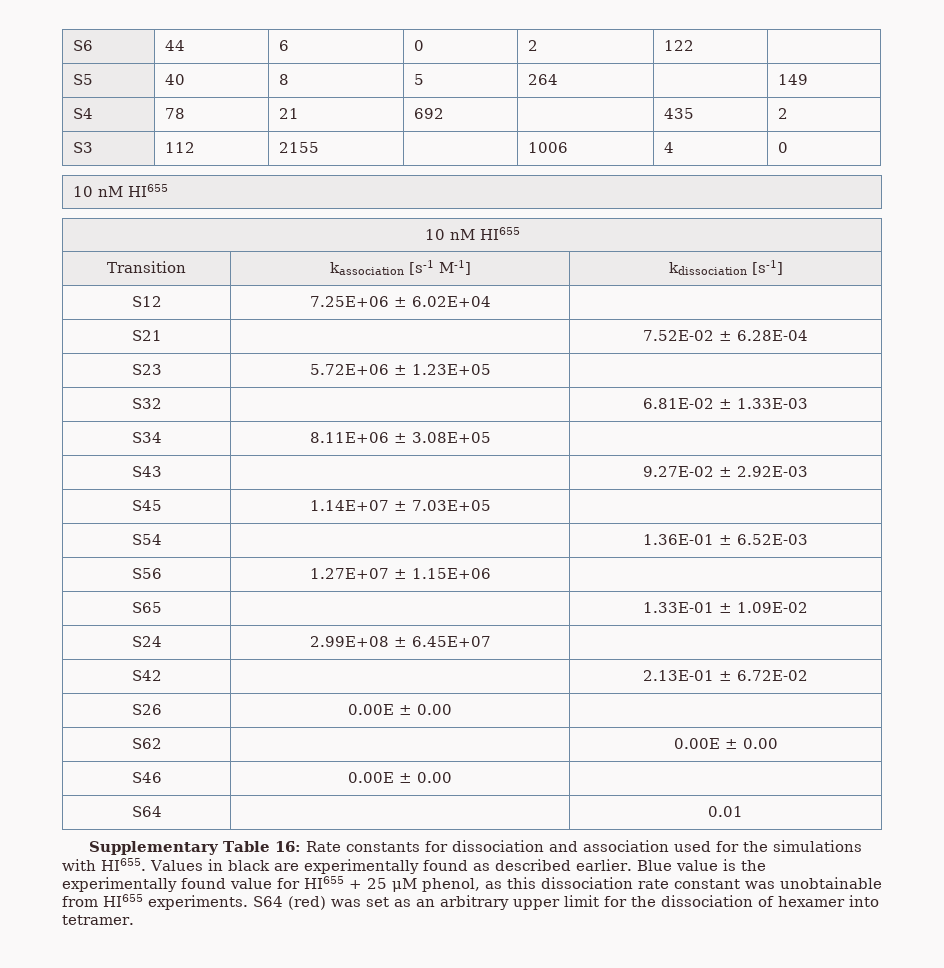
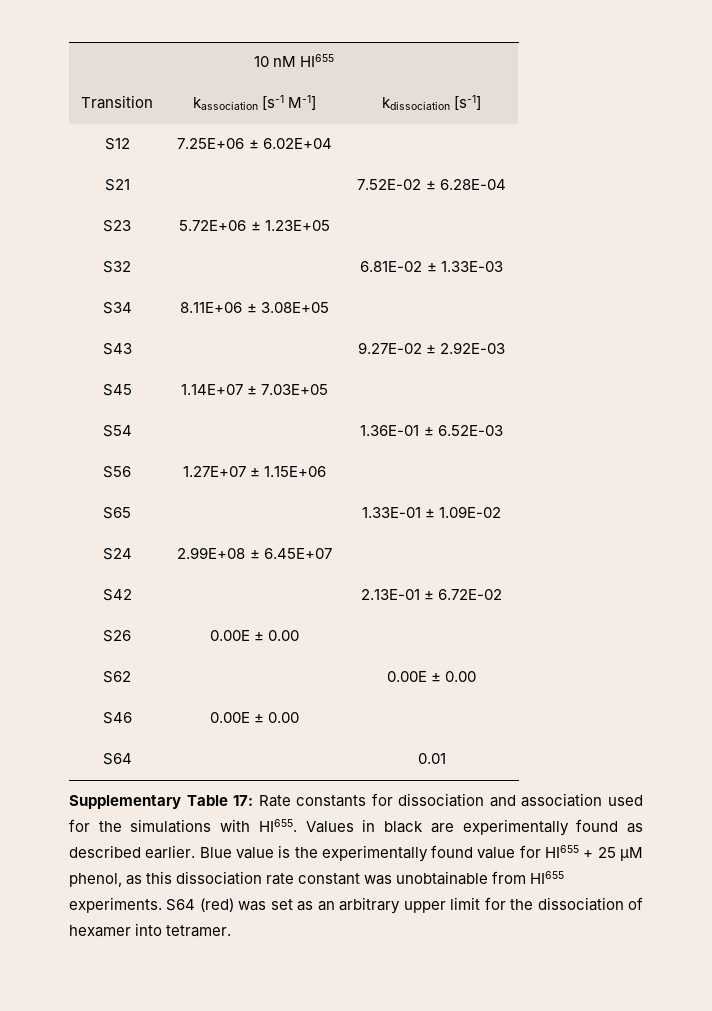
[72,40,93,51] [164,40,185,51] [278,40,289,51] [413,40,424,51] [527,40,538,51] [663,40,694,51] [72,74,93,85] [164,74,185,85] [278,74,289,85] [413,74,424,85] [527,74,558,85] [777,74,808,85] [72,108,93,119] [164,108,185,119] [278,108,299,119] [413,108,444,119] [663,108,694,119] [777,108,788,119] [72,142,93,153] [164,142,195,153] [278,142,319,153] [527,142,568,153] [663,142,674,153] [777,142,788,153] [72,184,168,197] S6 | 44 | 6 | 0 | 2 | 122 | // S5 | 40 | 8 | 5 | 264 | | 149 // S4 | 78 | 21 | 692 | | 435 | 2 // S3 | 112 | 2155 | | 1006 | 4 | 0 // 10 nM HI655 // -> (253, 61) none
[274,841,301,852] 16: -> [233,795,254,806] 17:

